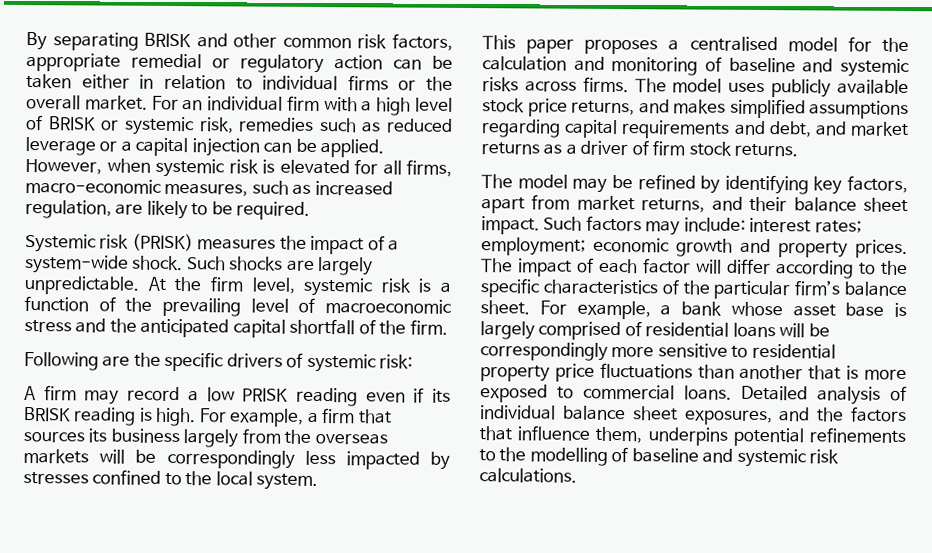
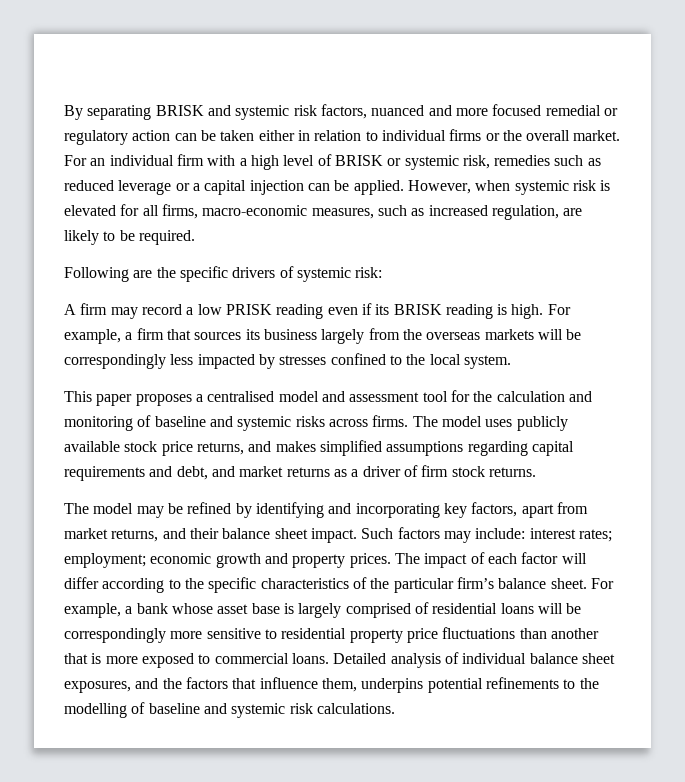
[233,33,454,51] [26,53,121,72] other common risk factors, appropriate -> [235,104,542,120] systemic risk factors, nuanced and more focused
[25,233,400,255] [25,254,374,276] [24,275,451,297] [24,295,452,317] [24,318,448,338] // Systemic risk (PRISK) measures the impact of a system-wide shock. Such shocks are largely unpredictable. At the firm level, systemic risk is a function of the prevailing level of macroeconomic stress and the anticipated capital shortfall of the firm. -> (195, 237) none
(838, 44) none -> [321,391,448,402] and assessment tool
(809, 184) none -> [328,503,440,518] and incorporating

